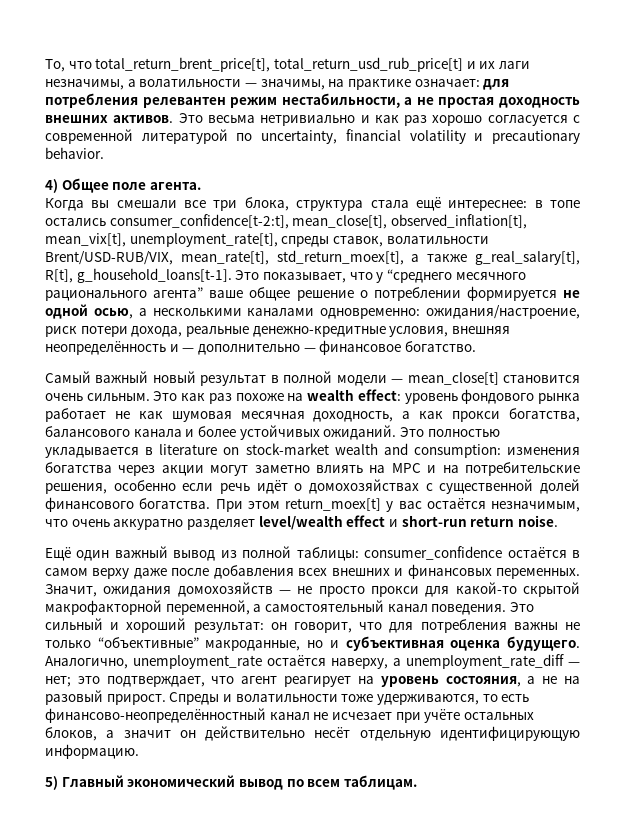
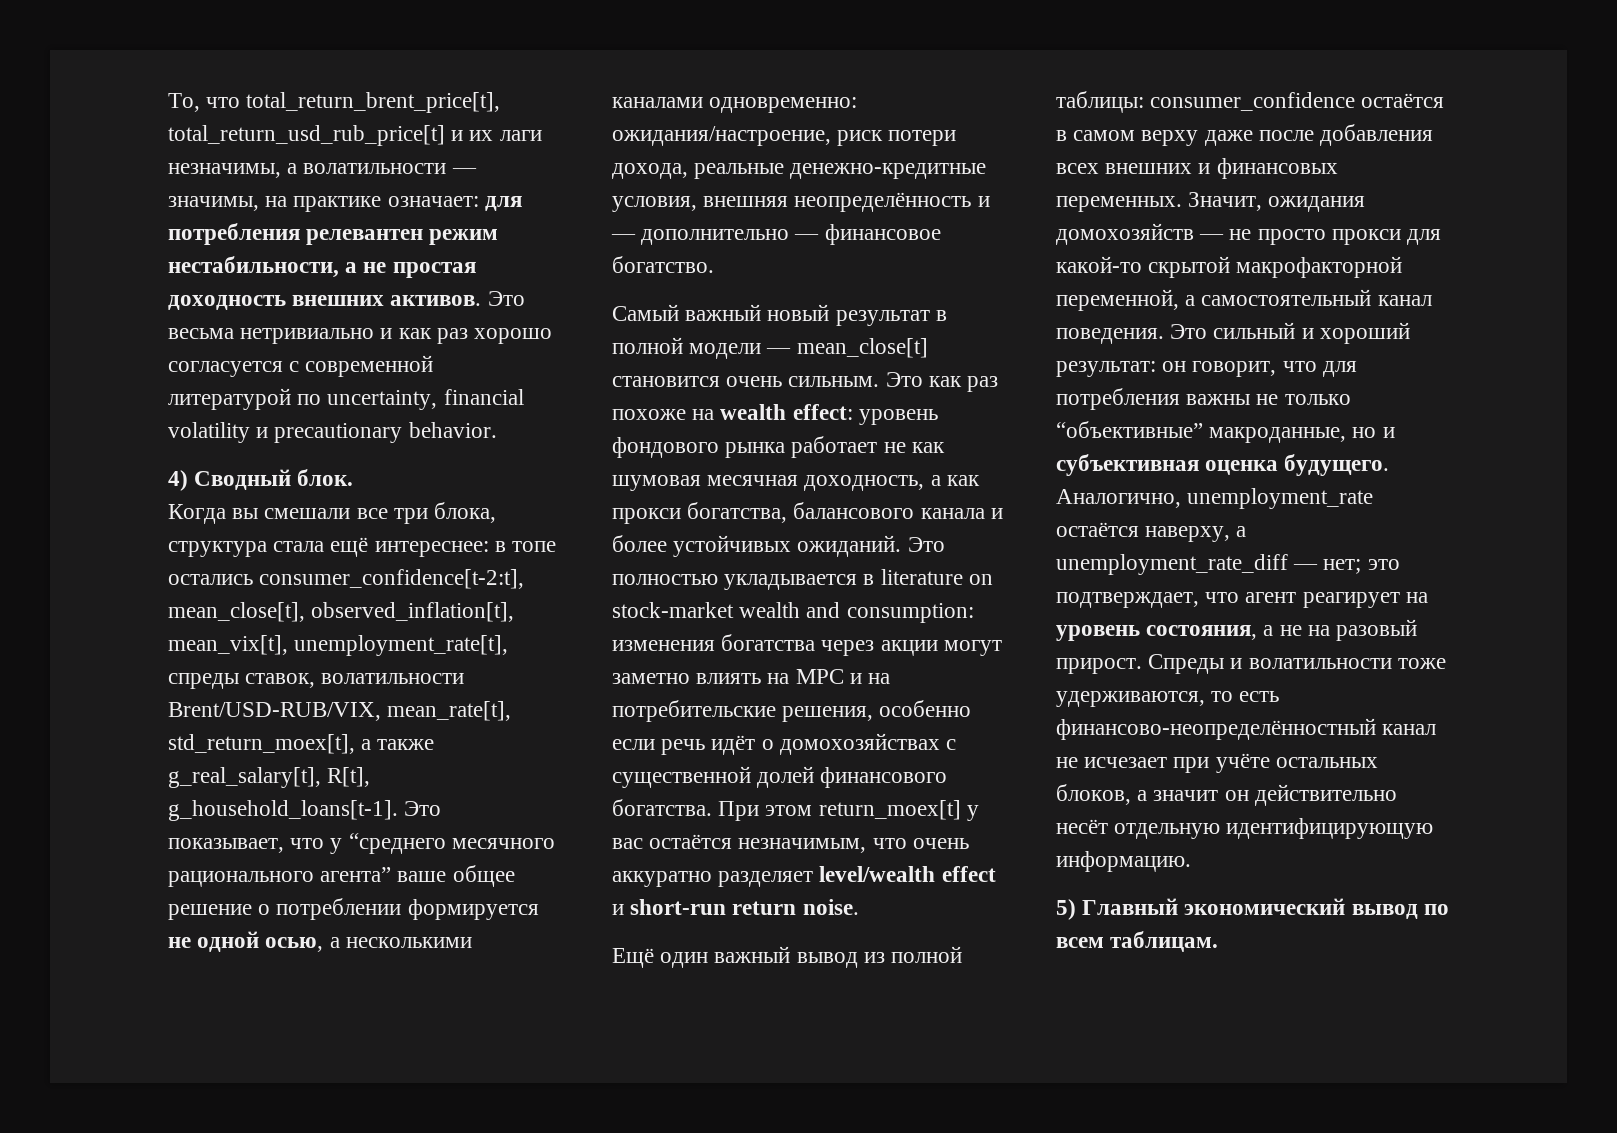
[61,178,201,193] Общее поле агента. -> [194,469,354,490] Сводный блок.

